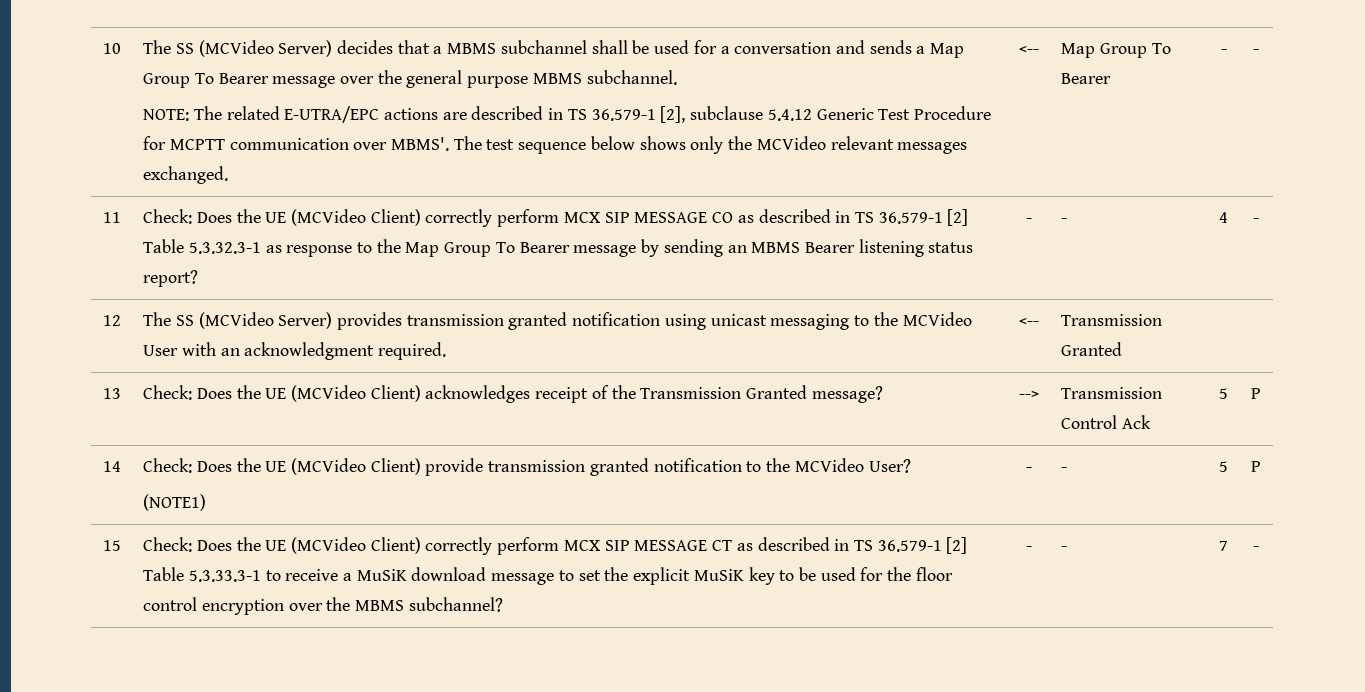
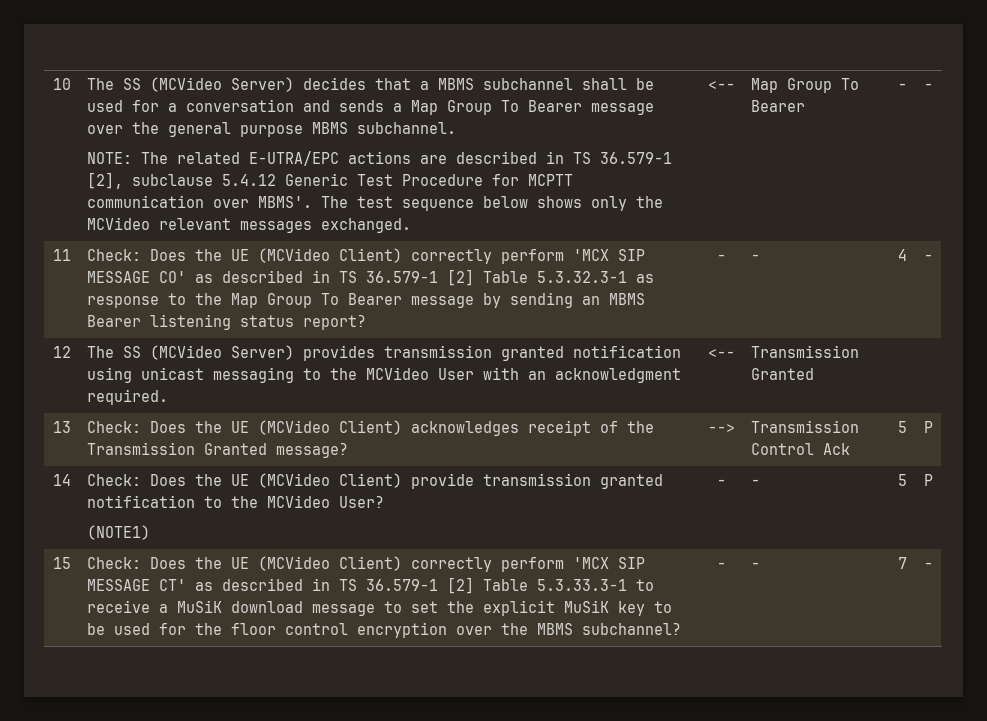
[563,212,734,223] MCX SIP MESSAGE CO -> [573,249,646,261] [87,271,187,283] 'MCX SIP MESSAGE CO'
[563,540,733,551] MCX SIP MESSAGE CT -> [573,557,646,569] [87,579,187,591] 'MCX SIP MESSAGE CT'

